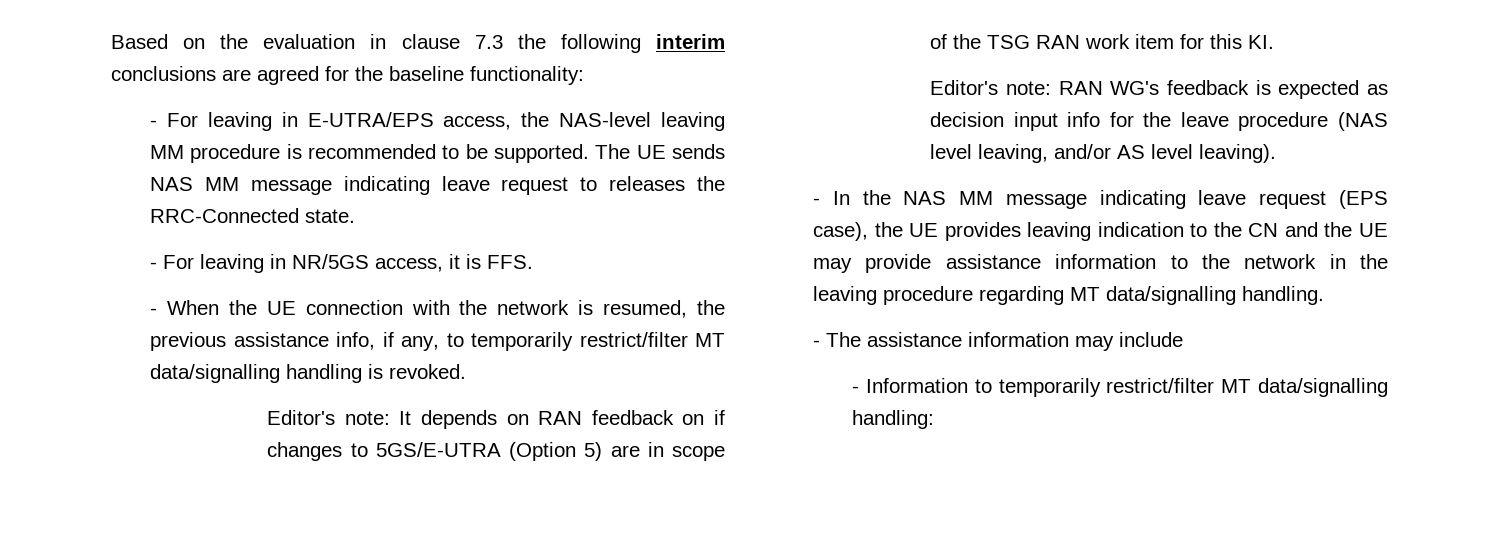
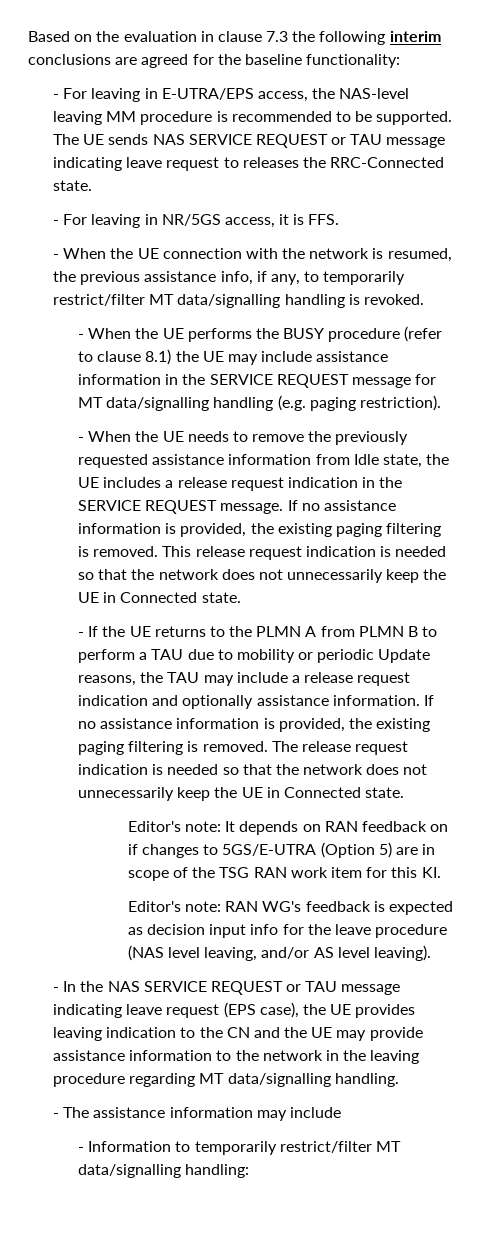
[204,177,239,191] MM -> [188,134,383,148] SERVICE REQUEST or TAU
(467, 371) none -> [77,326,443,342] [77,349,389,365] [77,374,437,388] [77,395,441,411] [77,431,409,445] [77,454,450,468] [77,477,403,491] [77,500,396,514] [77,523,442,537] [77,546,447,560] [77,569,447,583] [77,592,241,603] [77,626,438,637] [77,649,431,663] [77,672,411,686] [77,695,434,709] [77,718,431,732] [77,741,409,755] [77,764,428,775] [77,787,405,801] // - When the UE performs the BUSY procedure (refer to clause 8.1) the UE may include assistance information in the SERVICE REQUEST message for MT data/signalling handling (e.g. paging restriction). // - When the UE needs to remove the previously requested assistance information from Idle state, the UE includes a release request indication in the SERVICE REQUEST message. If no assistance information is provided, the existing paging filtering is removed. This release request indication is needed so that the network does not unnecessarily keep the UE in Connected state. // - If the UE returns to the PLMN A from PLMN B to perform a TAU due to mobility or periodic Update reasons, the TAU may include a release request indication and optionally assistance information. If no assistance information is provided, the existing paging filtering is removed. The release request indication is needed so that the network does not unnecessarily keep the UE in Connected state.
[959,191,994,205] MM -> [143,981,338,995] SERVICE REQUEST or TAU

